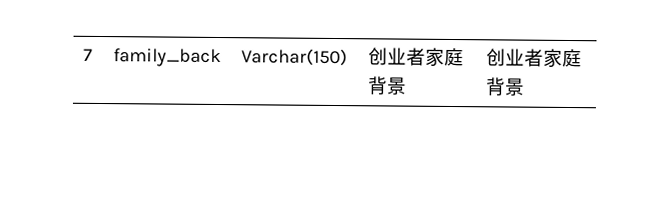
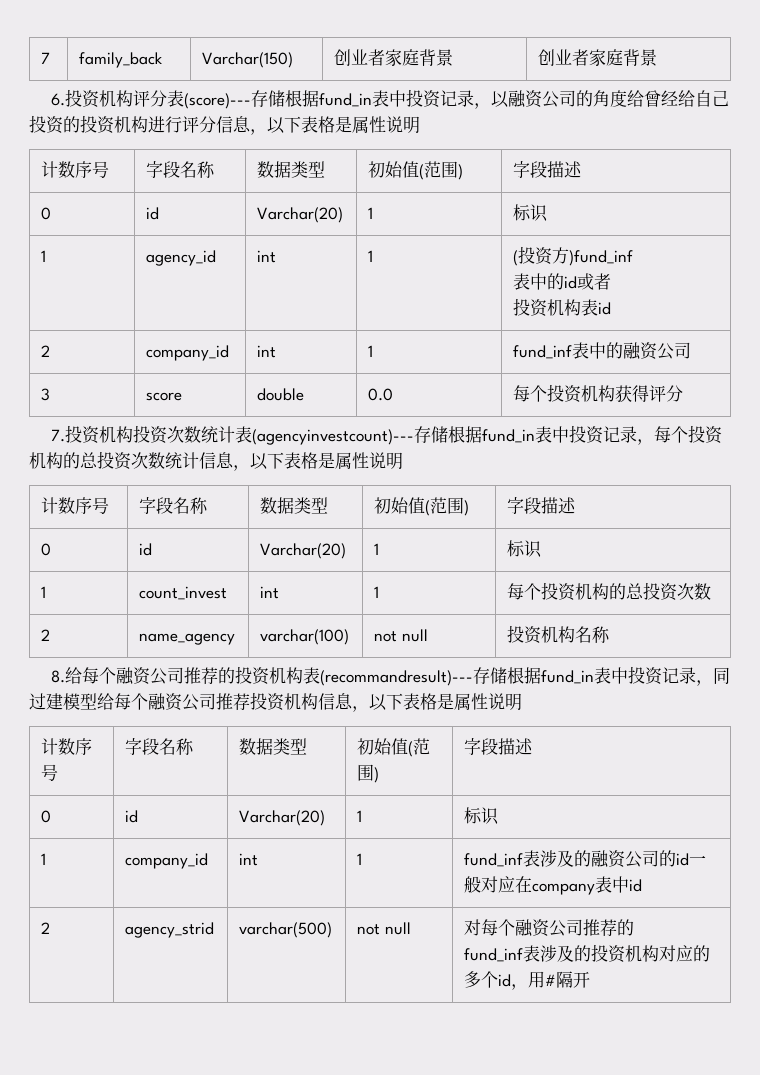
(526, 87) none -> [51,89,730,109] [29,115,420,135] [41,161,110,178] [146,161,216,178] [257,161,326,178] [368,161,464,180] [513,161,583,178] [41,207,52,220] [146,207,160,220] [257,207,344,223] [368,207,374,219] [513,204,549,222] [41,250,47,262] [146,250,217,266] [257,250,277,263] [368,250,374,262] [513,246,634,266] [513,273,612,290] [513,298,612,317] [41,345,51,357] [146,345,230,361] [257,345,277,358] [368,345,374,357] [513,342,692,360] [41,388,51,401] [146,392,183,401] [257,388,305,401] [368,388,394,401] [513,384,684,403] [51,425,724,445] [29,451,403,471] [41,497,110,514] [139,497,209,514] [260,497,329,514] [374,497,470,516] [507,497,577,514] [41,543,52,556] [139,543,153,556] [260,543,347,559] [374,543,380,555] [507,540,543,558] [41,586,47,598] [139,586,228,600] [260,586,280,599] [374,586,380,598] [507,582,712,601] [41,629,51,641] [139,633,236,645] [260,629,350,645] [374,629,428,642] [507,625,611,644] [51,666,731,686] [29,692,522,712] [41,738,93,755] [41,764,59,781] [125,738,195,755] [239,738,308,755] [357,738,431,757] [357,764,380,783] [464,738,534,755] [41,810,52,823] [125,810,139,823] [239,810,326,826] [357,810,363,822] [464,807,500,825] [41,853,47,865] [125,853,209,869] [239,853,259,866] [357,853,363,865] [464,850,707,868] [464,876,643,895] [41,922,51,934] [125,922,215,938] [239,922,333,938] [357,922,411,935] [464,919,635,937] [464,944,711,963] [464,971,591,990] // 6.投资机构评分表(score)---存储根据fund_in表中投资记录，以融资公司的角度给曾经给自己投资的投资机构进行评分信息，以下表格是属性说明 // 计数序号 | 字段名称 | 数据类型 | 初始值(范围) | 字段描述 // 0 | id | Varchar(20) | 1 | 标识 // 1 | agency_id | int | 1 | (投资方)fund_inf // 表中的id或者 // 投资机构表id // 2 | company_id | int | 1 | fund_inf表中的融资公司 // 3 | score | double | 0.0 | 每个投资机构获得评分 // 7.投资机构投资次数统计表(agencyinvestcount)---存储根据fund_in表中投资记录，每个投资机构的总投资次数统计信息，以下表格是属性说明 // 计数序号 | 字段名称 | 数据类型 | 初始值(范围) | 字段描述 // 0 | id | Varchar(20) | 1 | 标识 // 1 | count_invest | int | 1 | 每个投资机构的总投资次数 // 2 | name_agency | varchar(100) | not null | 投资机构名称 // 8.给每个融资公司推荐的投资机构表(recommandresult)---存储根据fund_in表中投资记录，同过建模型给每个融资公司推荐投资机构信息，以下表格是属性说明 // 计数序号 | 字段名称 | 数据类型 | 初始值(范围) | 字段描述 // 0 | id | Varchar(20) | 1 | 标识 // 1 | company_id | int | 1 | fund_inf表涉及的融资公司的id一般对应在company表中id // 2 | agency_strid | varchar(500) | not null | 对每个融资公司推荐的 // fund_inf表涉及的投资机构对应的多个id，用#隔开

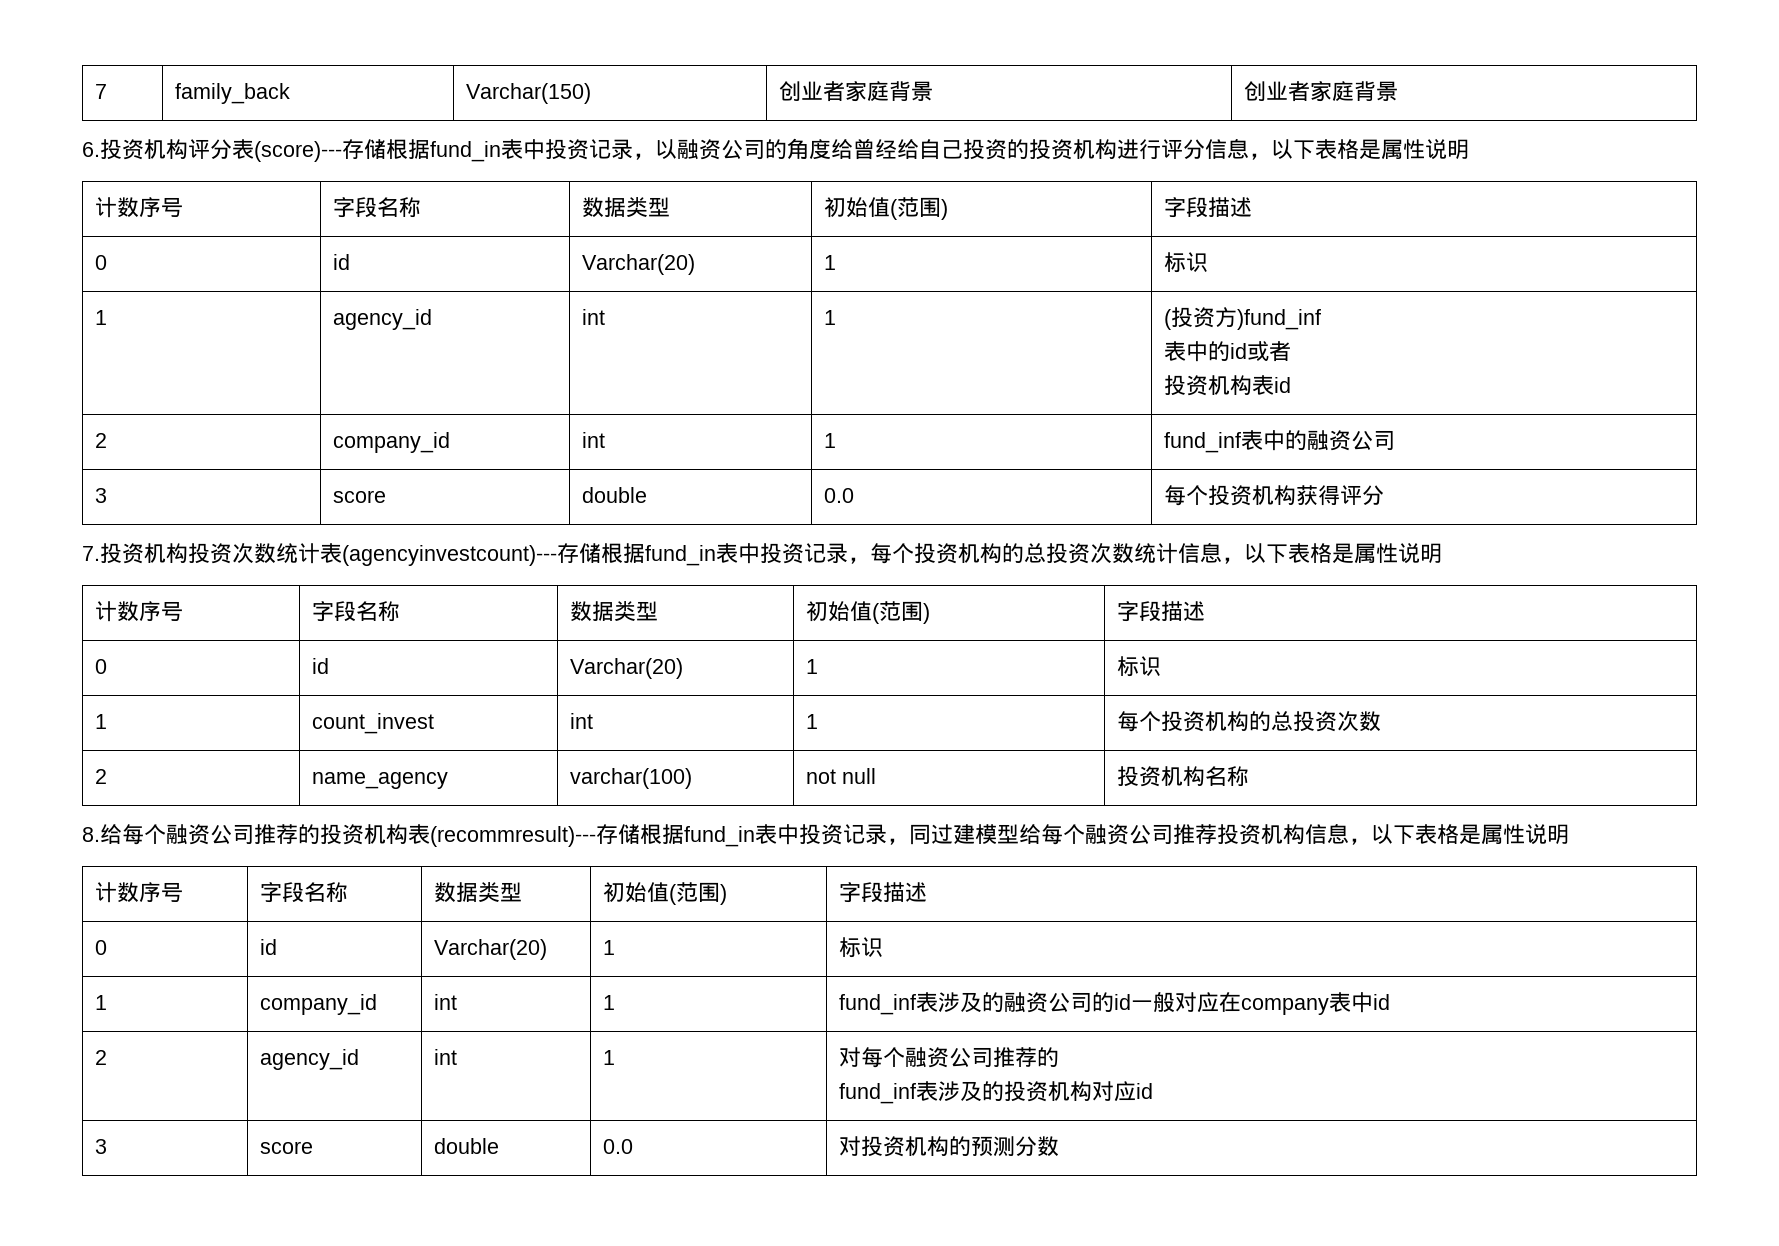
[320,670,474,686] (recommandresult)--- -> [430,826,596,847] (recommresult)---
[125,922,215,938] [239,922,333,938] [357,922,411,935] agency_strid | varchar(500) | not null -> [259,1049,359,1070] [433,1049,457,1065] [602,1050,615,1065] agency_id | int | 1
[693,945,711,962] [464,971,591,990] 的多个id，用#隔开 -> [1135,1083,1153,1099] [94,1139,107,1154] [259,1141,313,1154] [433,1138,499,1154] [602,1139,633,1154] [838,1136,1059,1157] id // 3 | score | double | 0.0 | 对投资机构的预测分数

